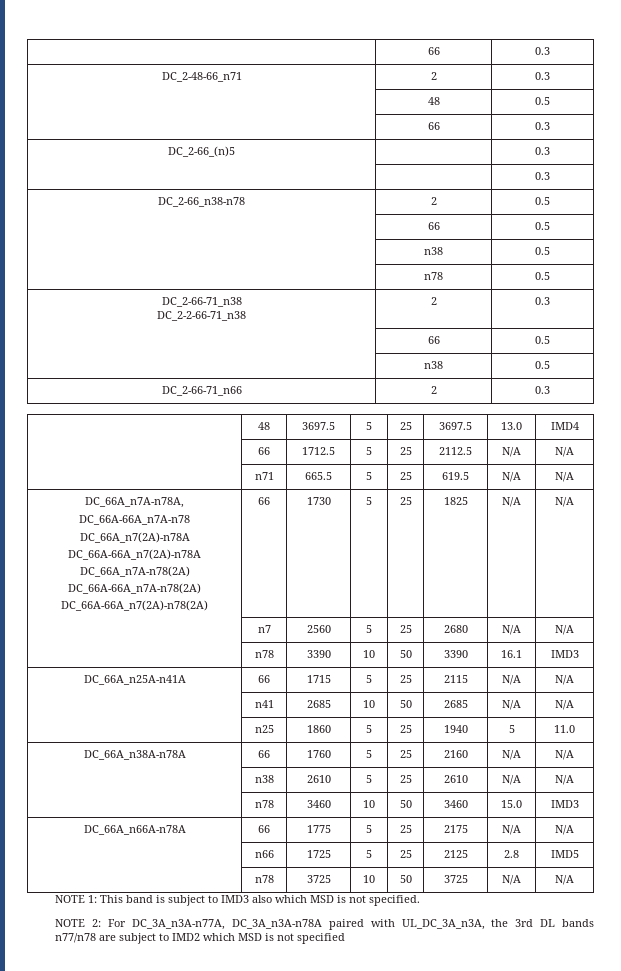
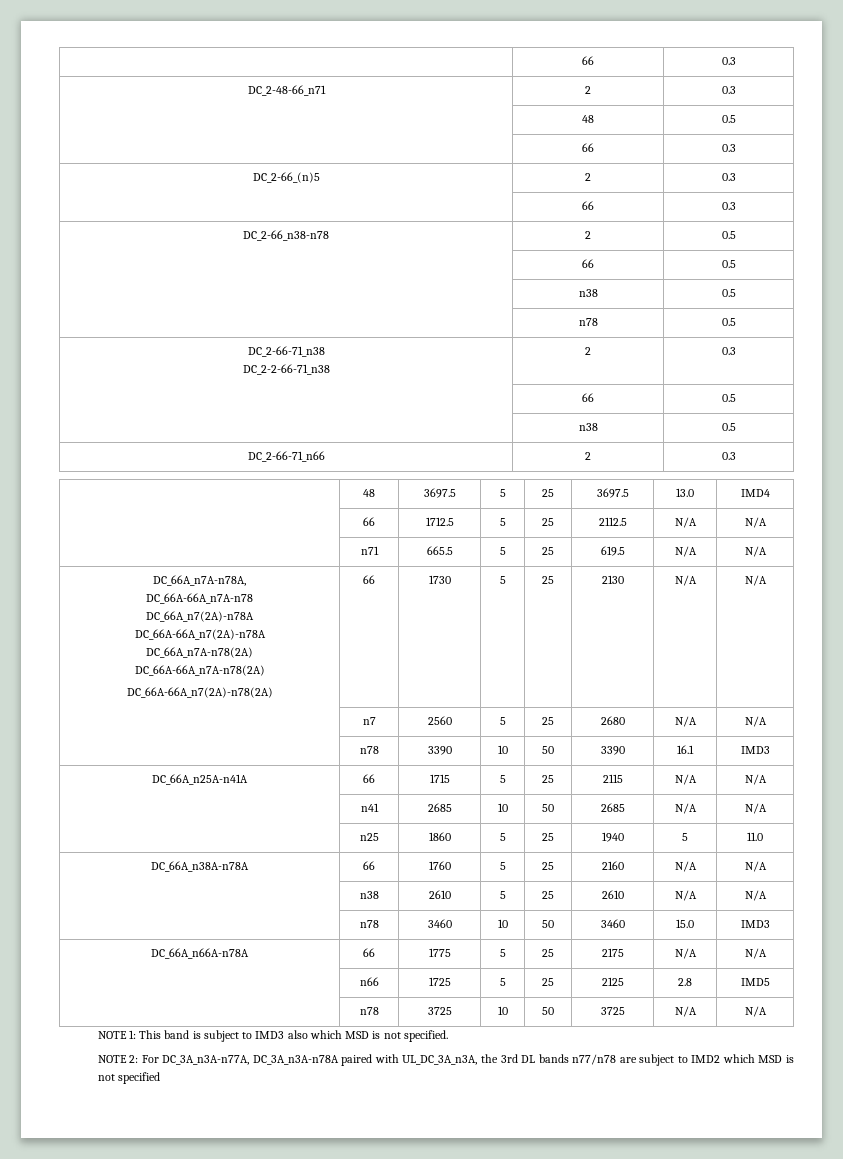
[535,147,550,155] | 0.3 // | -> [585,173,591,181] [721,173,736,181] [582,201,594,210] 2 | 0.3 // | 66
[443,497,468,505] 1825 -> [601,575,624,584] 2130

